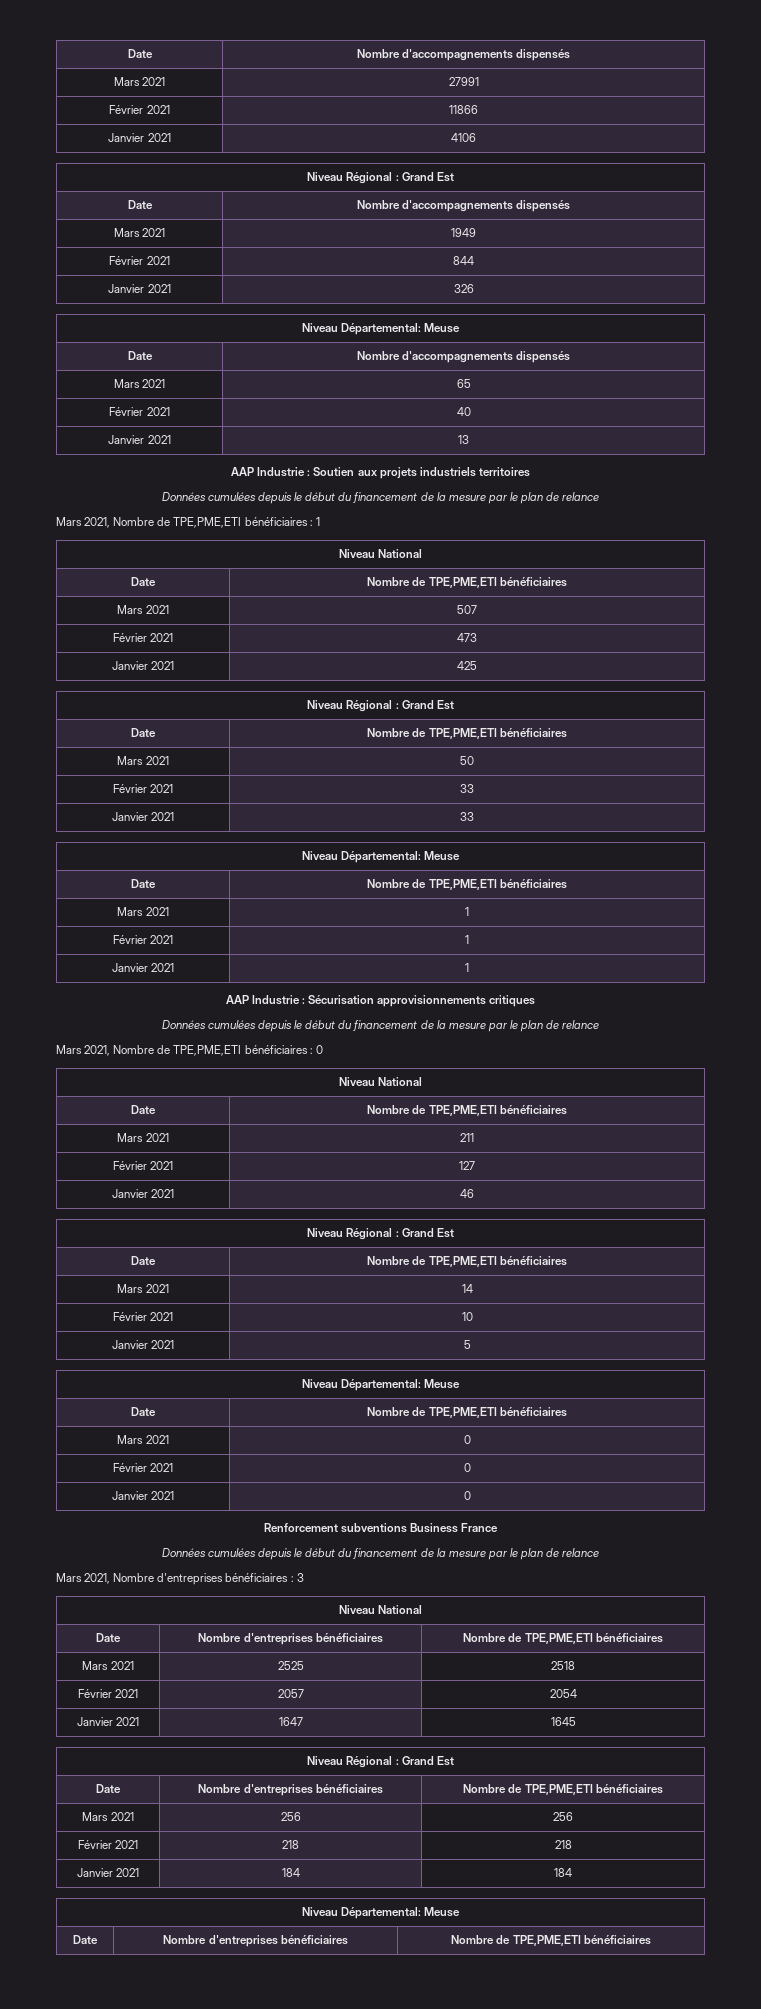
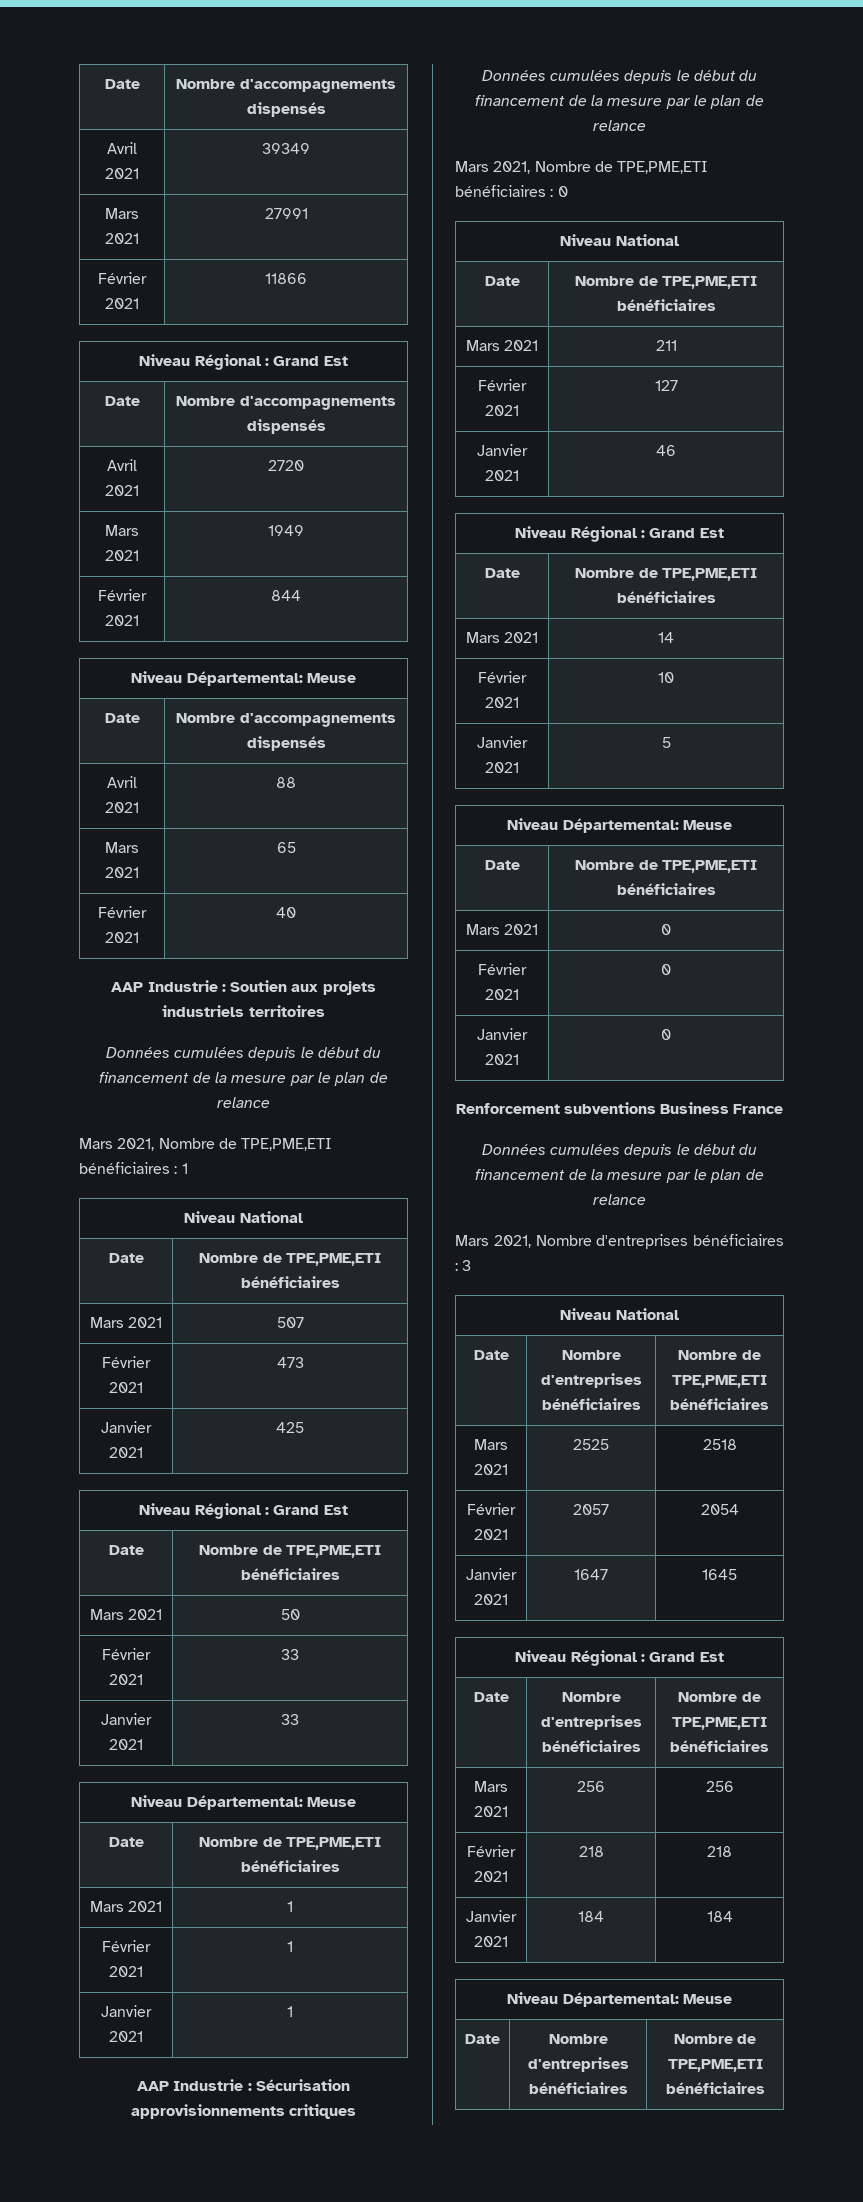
[127,49,153,58] [356,49,571,61] Date | Nombre d'accompagnements dispensés -> [104,79,140,89] [176,79,396,93] [246,102,326,117] [107,142,137,154] [105,168,139,179] [262,143,310,154] Date | Nombre d'accompagnements dispensés // Avril 2021 | 39349
[108,133,171,142] [451,133,476,142] // Janvier 2021 | 4106 -> (307, 278) none
(571, 206) none -> [107,459,137,471] [105,485,139,496] [268,460,304,471] // Avril 2021 | 2720
[108,284,171,293] [453,284,474,293] // Janvier 2021 | 326 -> (301, 595) none
(571, 357) none -> [107,776,137,788] [105,802,139,813] [276,777,296,788] // Avril 2021 | 88
[108,435,171,444] [458,435,469,444] // Janvier 2021 | 13 -> (296, 912) none

